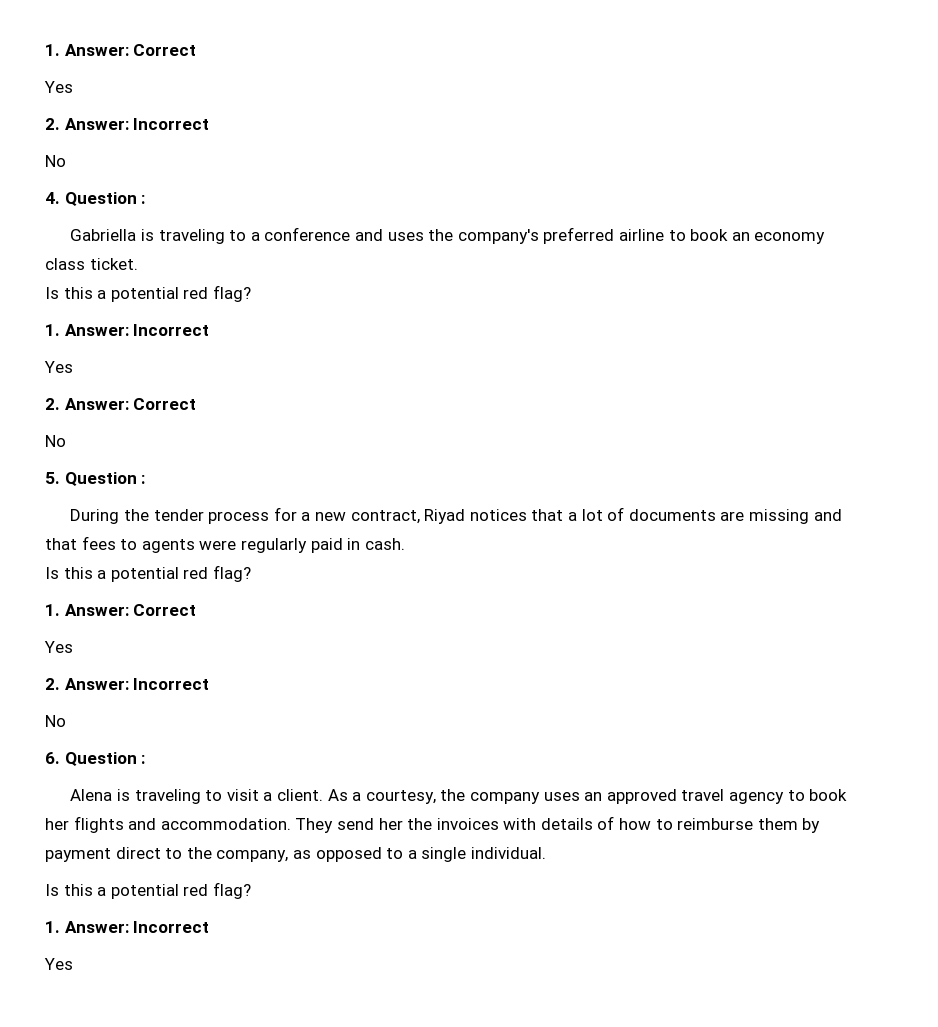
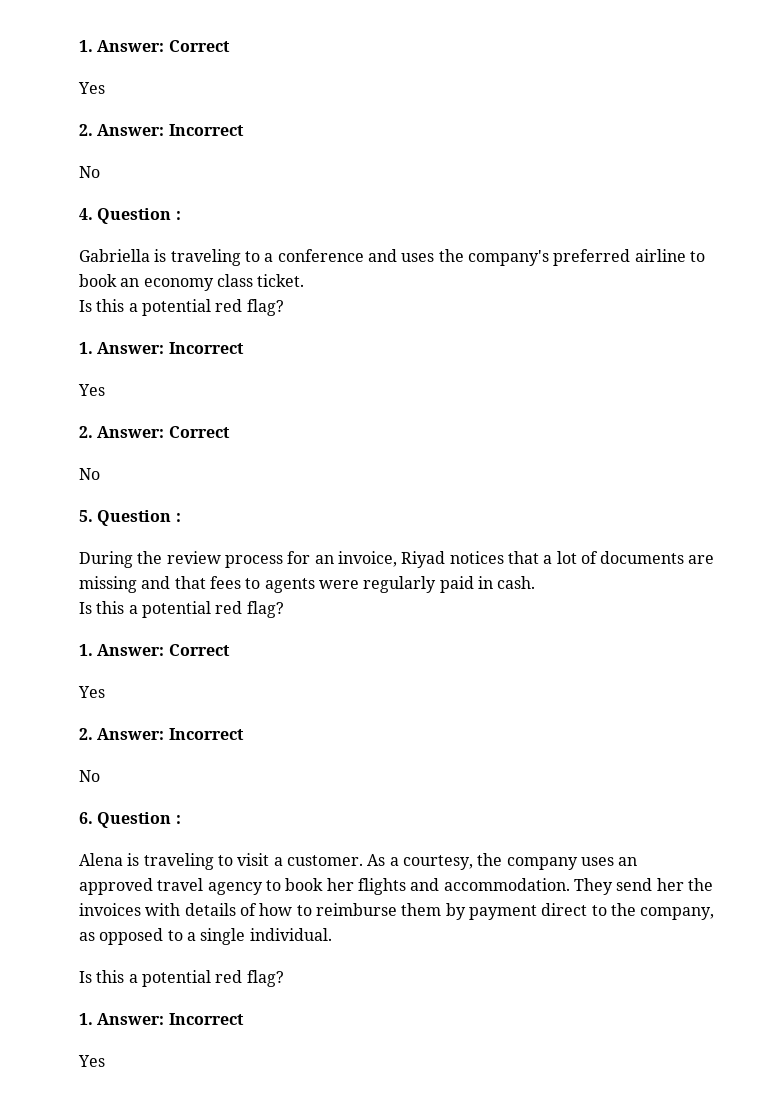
[153,509,204,521] tender -> [166,551,221,564] review
[301,510,420,524] a new contract, -> [314,551,397,567] an invoice,
[277,789,324,801] client. -> [286,855,363,866] customer.

